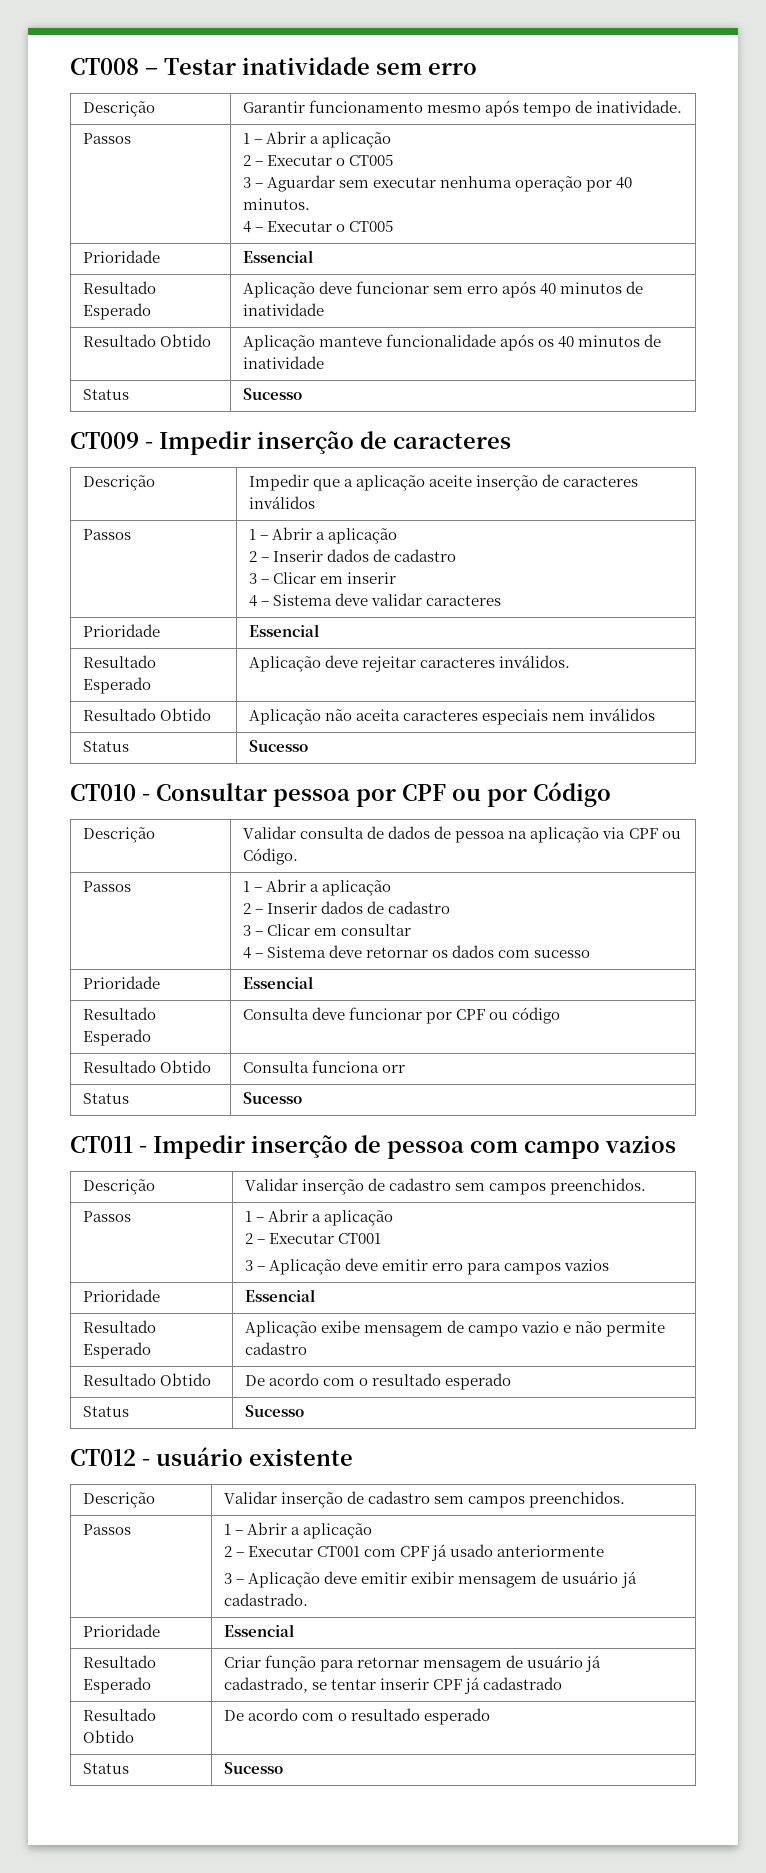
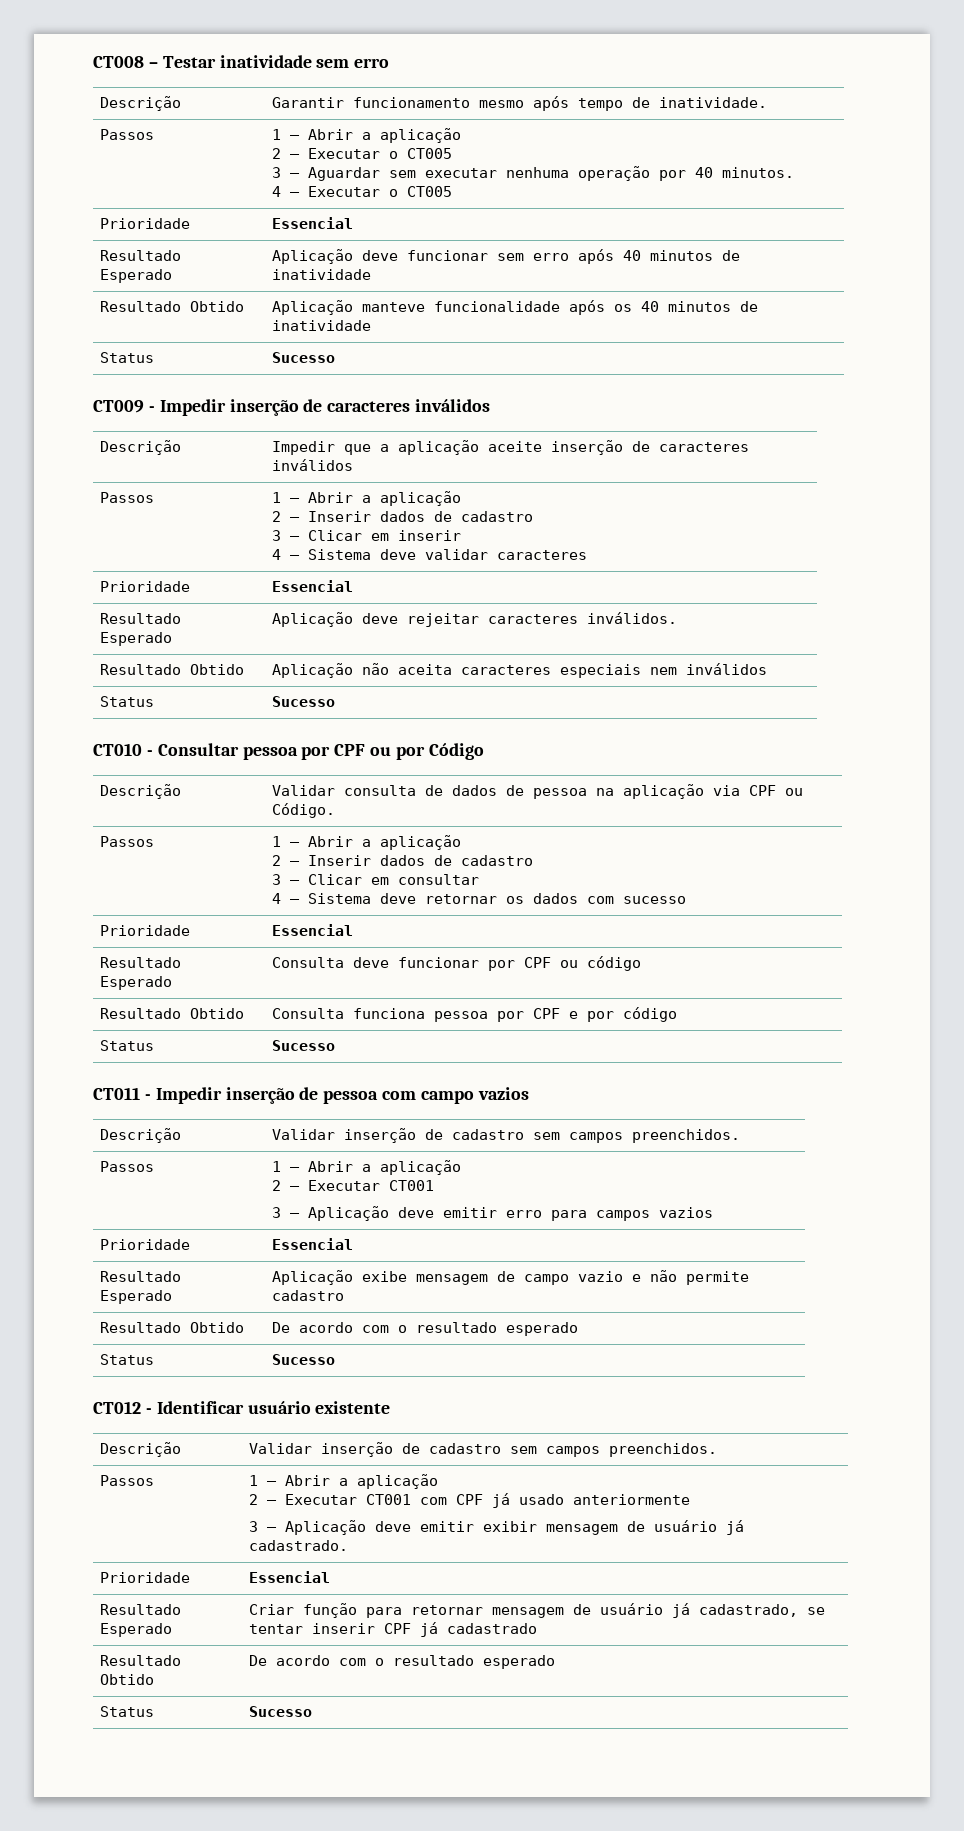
(511, 441) none -> [415,399,491,412] inválidos
[382,1065,406,1073] orr -> [433,1007,677,1022] pessoa por CPF e por código
(150, 1462) none -> [156,1401,244,1414] Identificar

